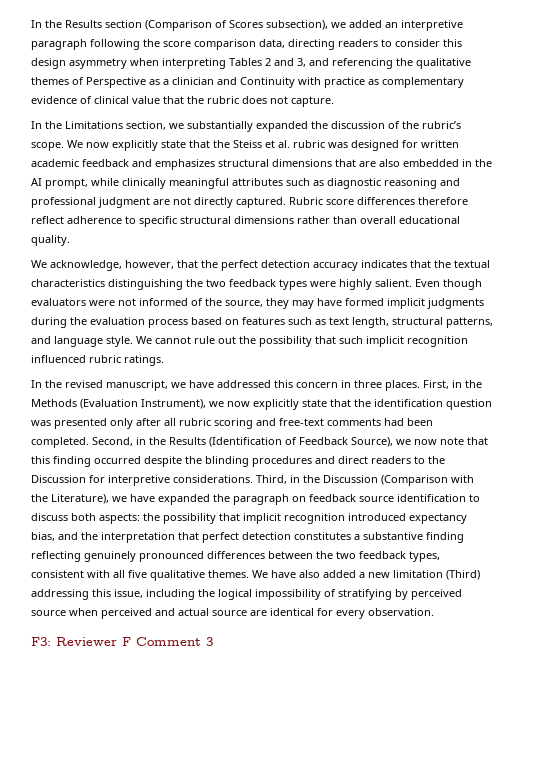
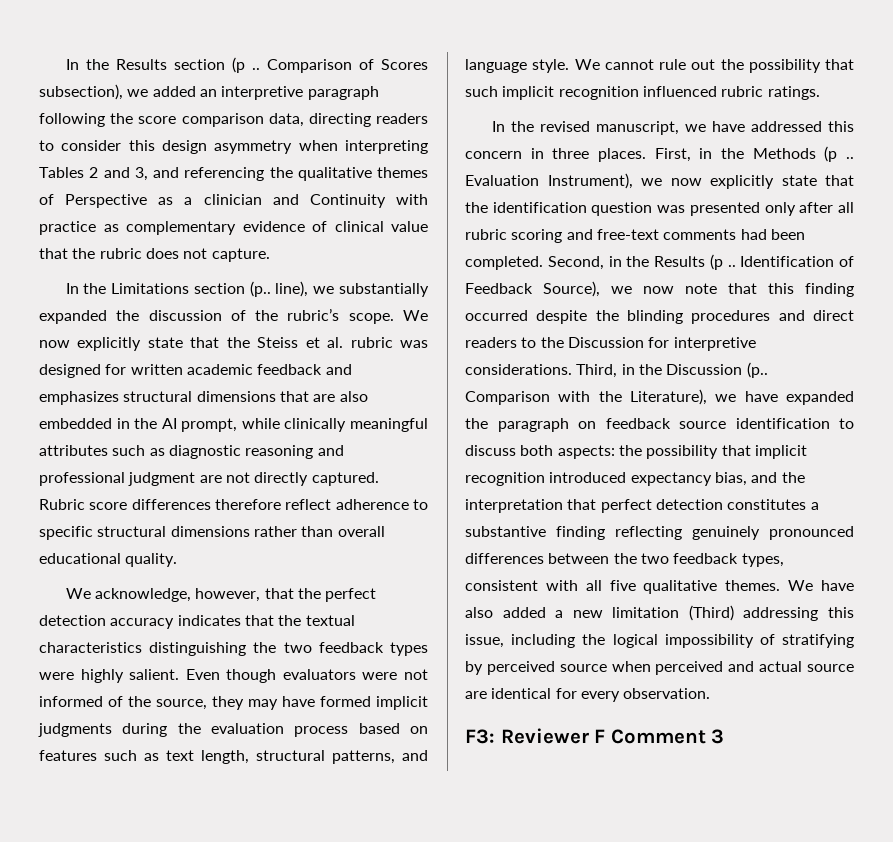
[145,20,212,31] (Comparison -> [231,57,352,73] (p .. Comparison
[126,121,166,130] section, -> [193,281,309,297] section (p.. line),
[80,399,138,409] (Evaluation -> [824,146,854,162] [465,175,539,186] (p .. Evaluation
[209,437,282,447] (Identification -> [709,254,835,270] (p .. Identification
[381,475,448,486] (Comparison -> [746,362,768,378] [465,391,550,405] (p.. Comparison

